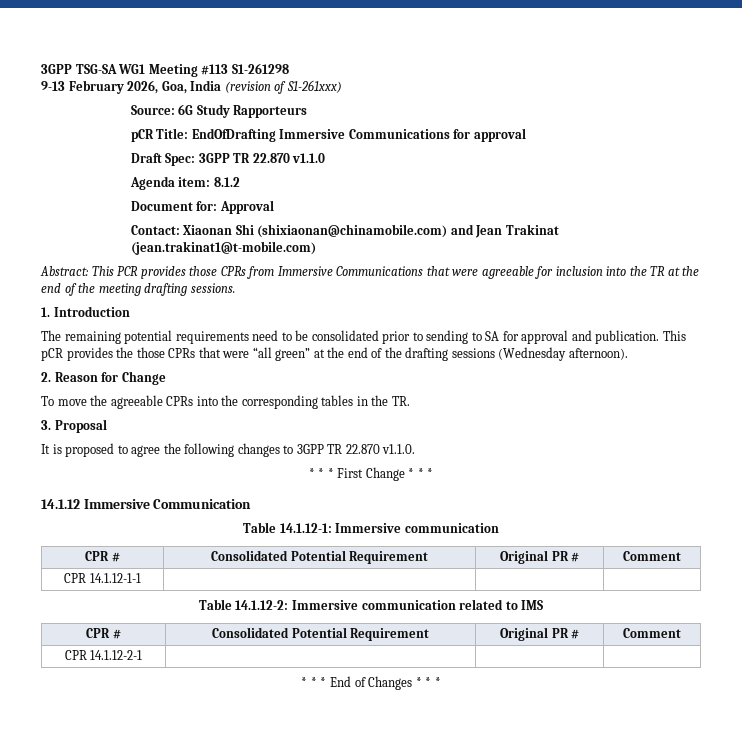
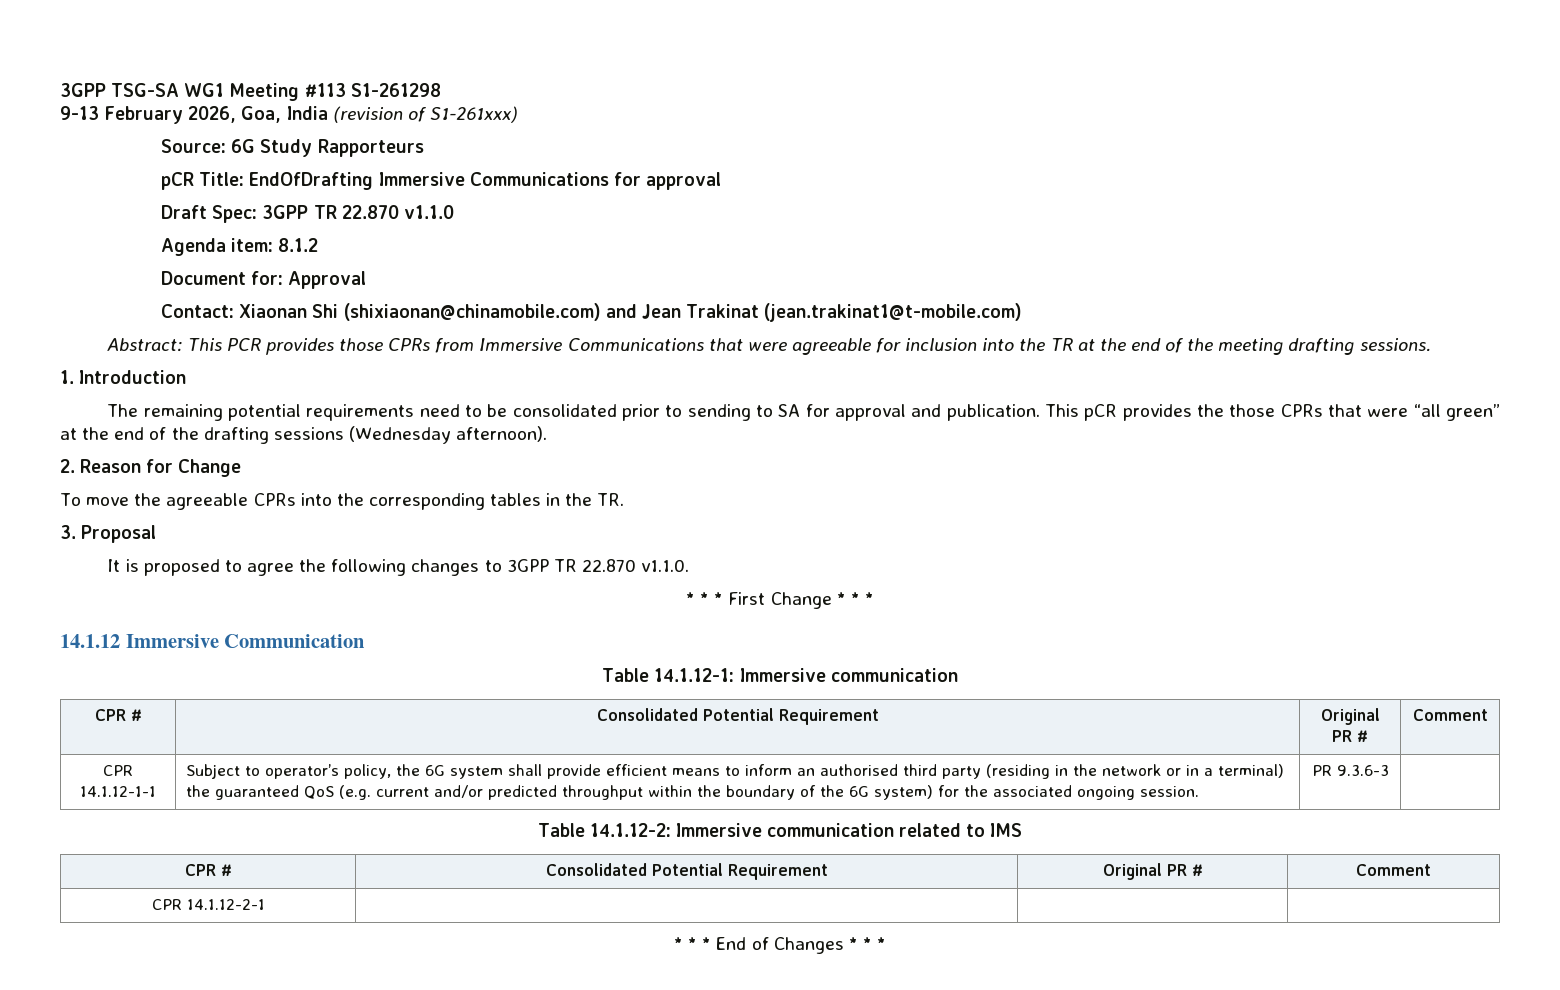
(141, 578) | -> [186,764,1285,779] [186,785,1200,800] [1311,765,1389,776] Subject to operator’s policy, the 6G system shall provide efficient means to inform an authorised third party (residing in the network or in a terminal) the guaranteed QoS (e.g. current and/or predicted throughput within the boundary of the 6G system) for the associated ongoing session. | PR 9.3.6-3

